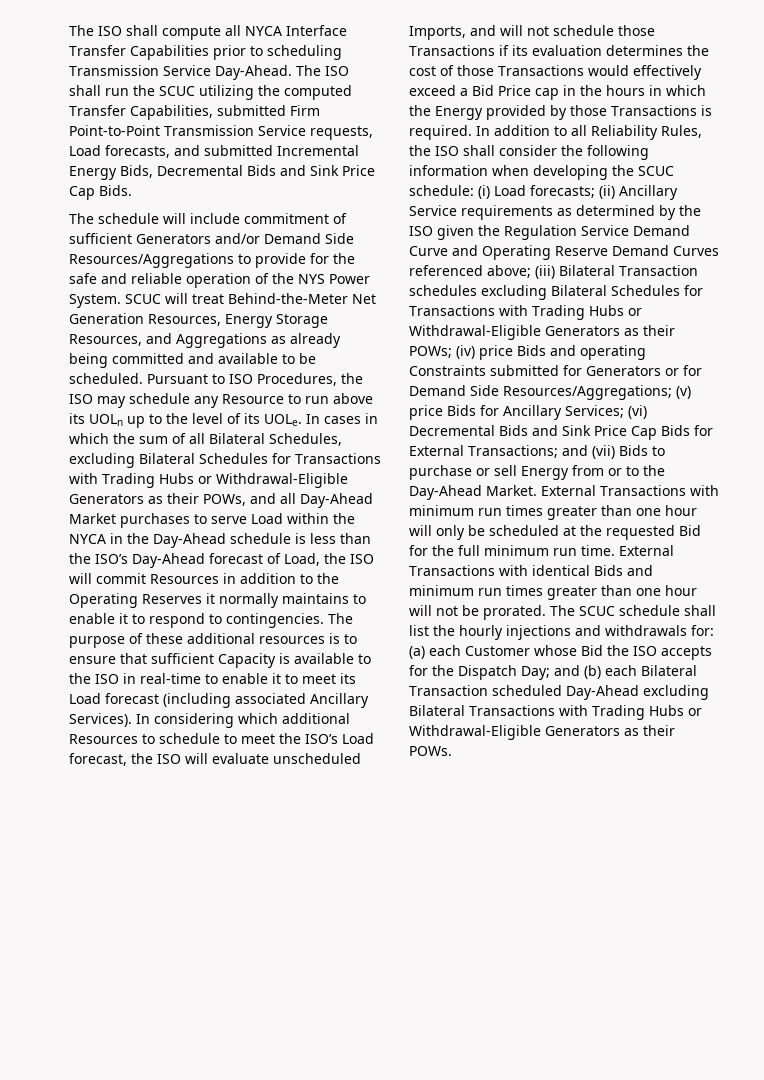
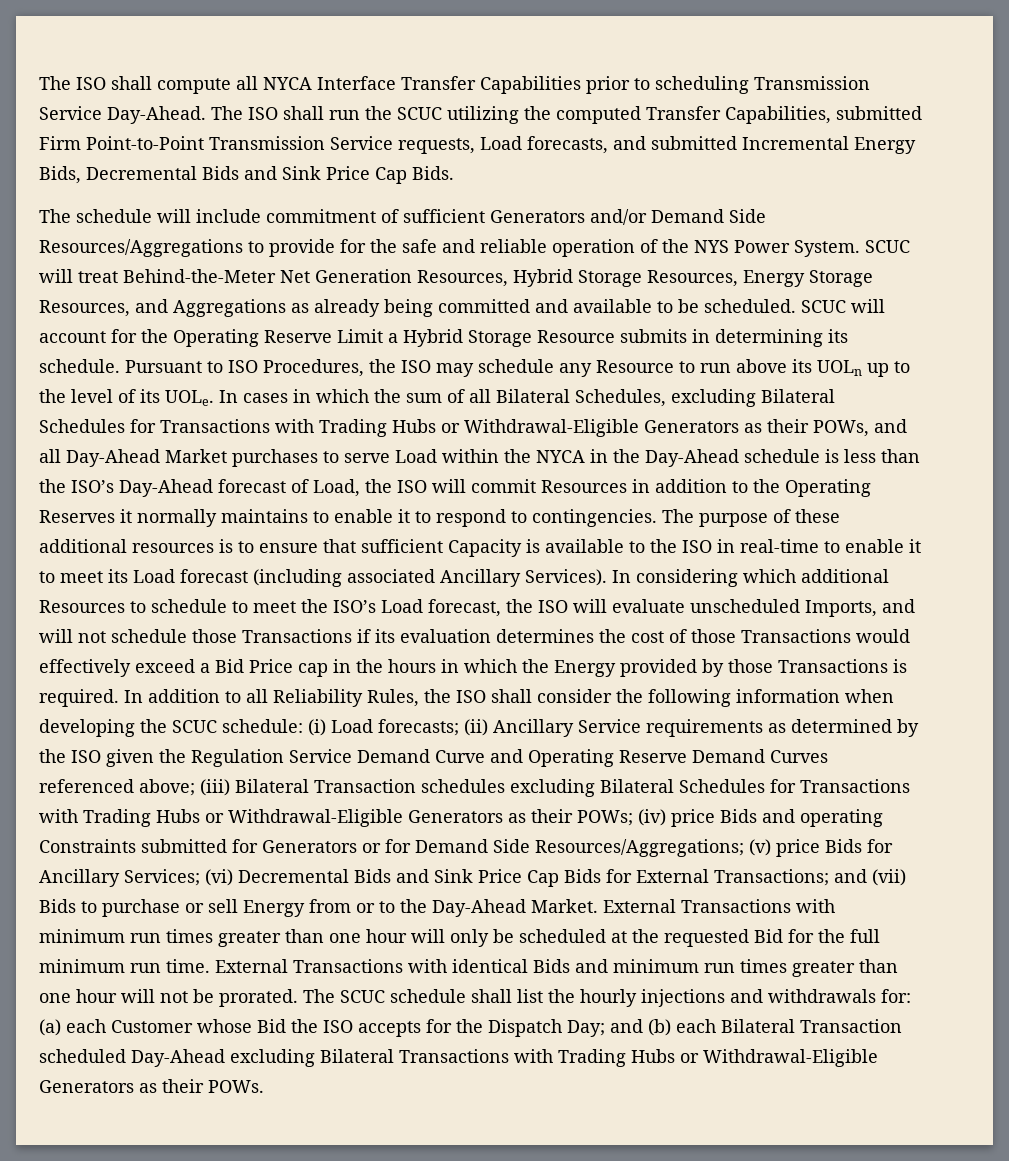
(221, 320) none -> [513,269,738,287] Hybrid Storage Resources,
(143, 378) none -> [801,299,885,313] [39,329,848,347] [39,359,120,373] SCUC will account for the Operating Reserve Limit a Hybrid Storage Resource submits in determining its schedule.

